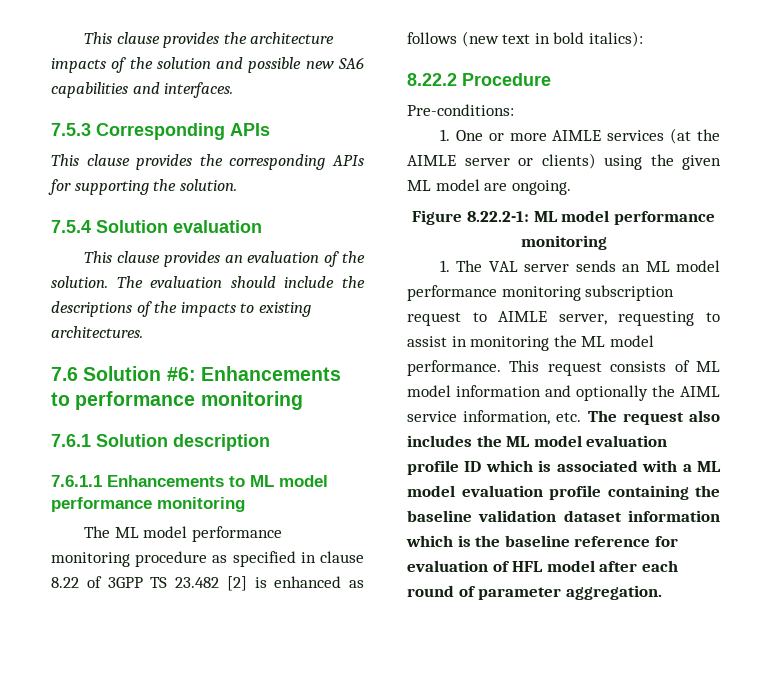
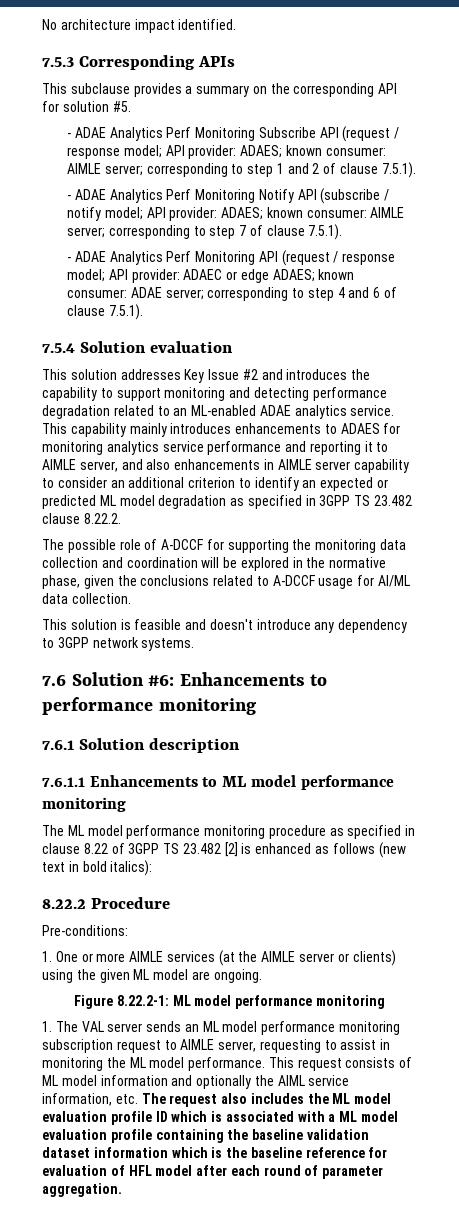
[84,32,335,48] [51,57,364,73] [51,82,234,98] [51,123,270,140] [51,154,364,170] [48,179,237,195] [51,220,262,233] [84,251,365,267] [51,276,365,288] [51,301,311,317] [51,326,143,338] This clause provides the architecture impacts of the solution and possible new SA6 capabilities and interfaces. // 7.5.3 Corresponding APIs // This clause provides the corresponding APIs for supporting the solution. // 7.5.4 Solution evaluation // This clause provides an evaluation of the solution. The evaluation should include the descriptions of the impacts to existing architectures. -> [42,19,237,33] [42,55,236,70] [42,83,398,97] [42,101,131,112] [66,126,400,142] [66,145,386,159] [66,162,416,178] [66,188,390,204] [66,207,405,221] [66,224,343,240] [66,250,396,266] [66,269,355,283] [66,287,397,301] [66,304,143,320] [42,341,234,353] [42,369,371,383] [42,387,387,401] [42,405,395,419] [42,423,401,437] [42,441,389,455] [42,459,410,473] [42,477,389,491] [42,495,413,509] [42,513,121,524] [42,539,407,553] [42,557,387,571] [42,575,411,589] [42,593,131,604] [42,619,408,633] [42,637,195,651] No architecture impact identified. // 7.5.3 Corresponding APIs // This subclause provides a summary on the corresponding API for solution #5. // - ADAE Analytics Perf Monitoring Subscribe API (request / response model; API provider: ADAES; known consumer: AIMLE server; corresponding to step 1 and 2 of clause 7.5.1). // - ADAE Analytics Perf Monitoring Notify API (subscribe / notify model; API provider: ADAES; known consumer: AIMLE server; corresponding to step 7 of clause 7.5.1). // - ADAE Analytics Perf Monitoring API (request / response model; API provider: ADAEC or edge ADAES; known consumer: ADAE server; corresponding to step 4 and 6 of clause 7.5.1). // 7.5.4 Solution evaluation // This solution addresses Key Issue #2 and introduces the capability to support monitoring and detecting performance degradation related to an ML-enabled ADAE analytics service. This capability mainly introduces enhancements to ADAES for monitoring analytics service performance and reporting it to AIMLE server, and also enhancements in AIMLE server capability to consider an additional criterion to identify an expected or predicted ML model degradation as specified in 3GPP TS 23.482 clause 8.22.2. // The possible role of A-DCCF for supporting the monitoring data collection and coordination will be explored in the normative phase, given the conclusions related to A-DCCF usage for AI/ML data collection. // This solution is feasible and doesn't introduce any dependency to 3GPP network systems.

